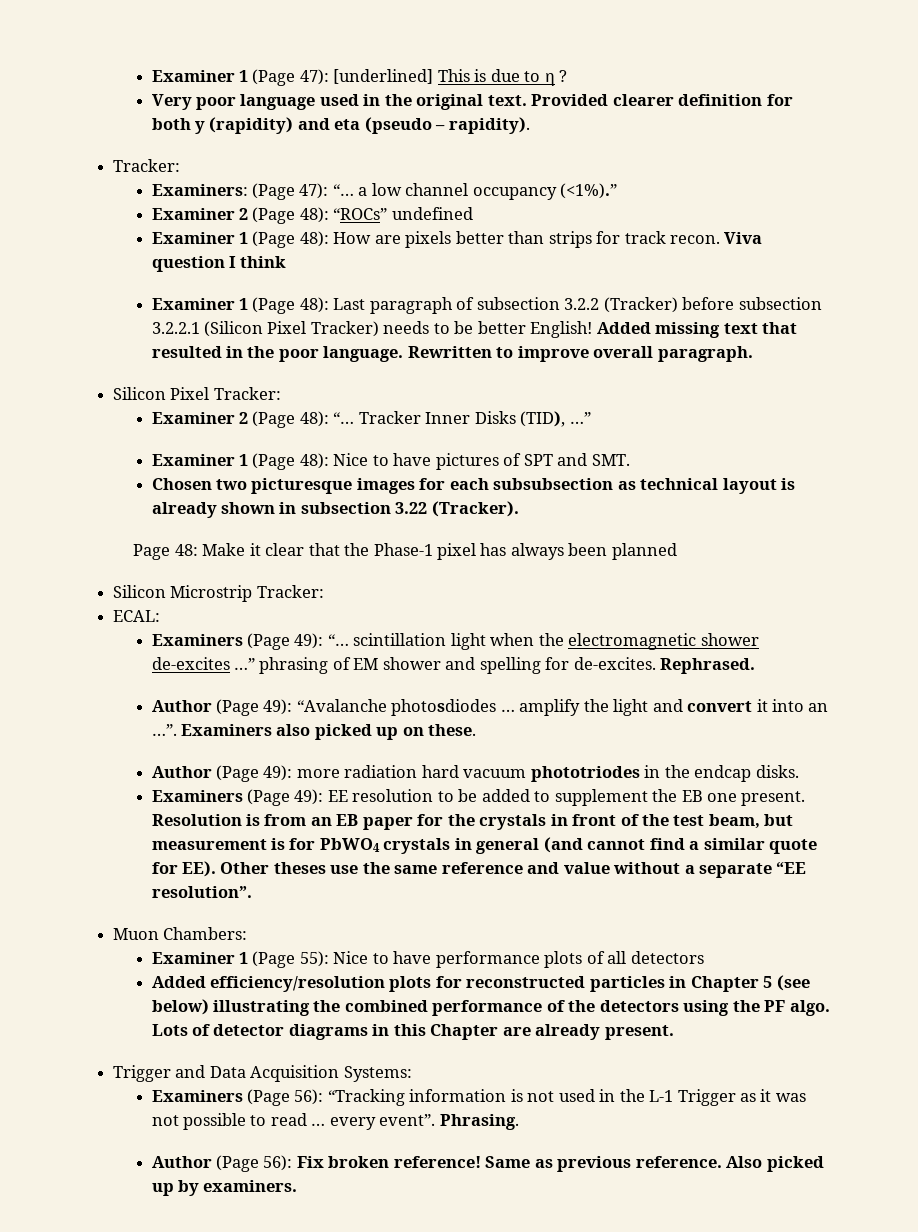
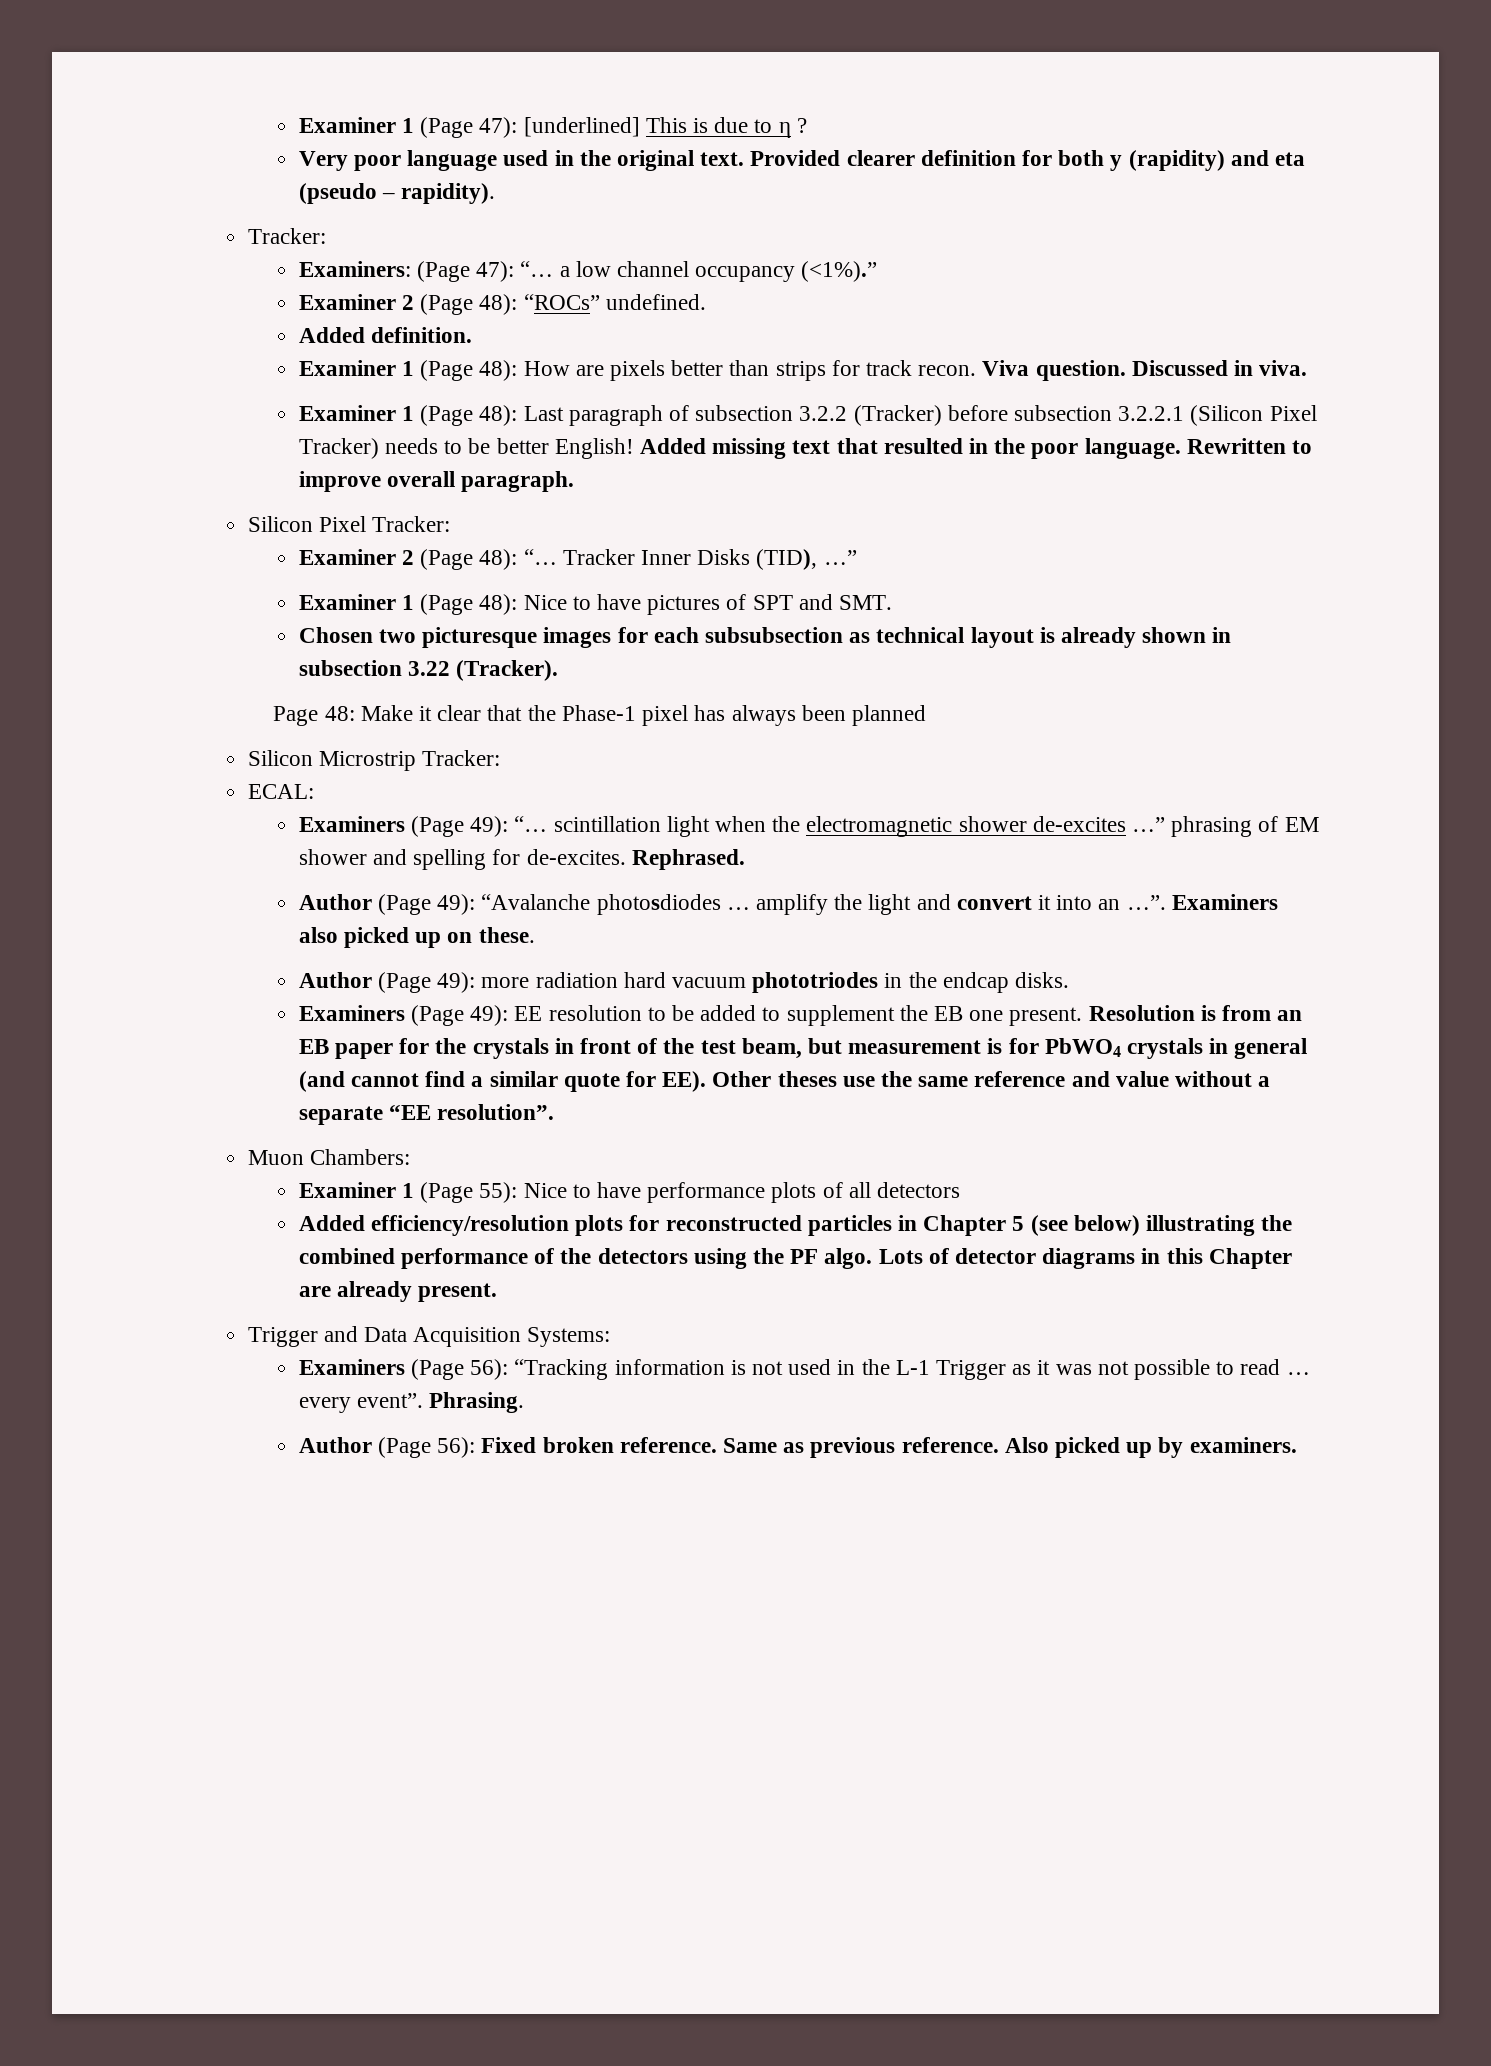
[391,207,473,220] undefined -> [605,294,706,310] [298,327,472,343] undefined. // Added definition.
[151,256,287,272] question I think -> [1035,360,1308,381] question. Discussed in viva.
[296,1156,481,1168] Fix broken reference! -> [481,1437,717,1453] Fixed broken reference.

